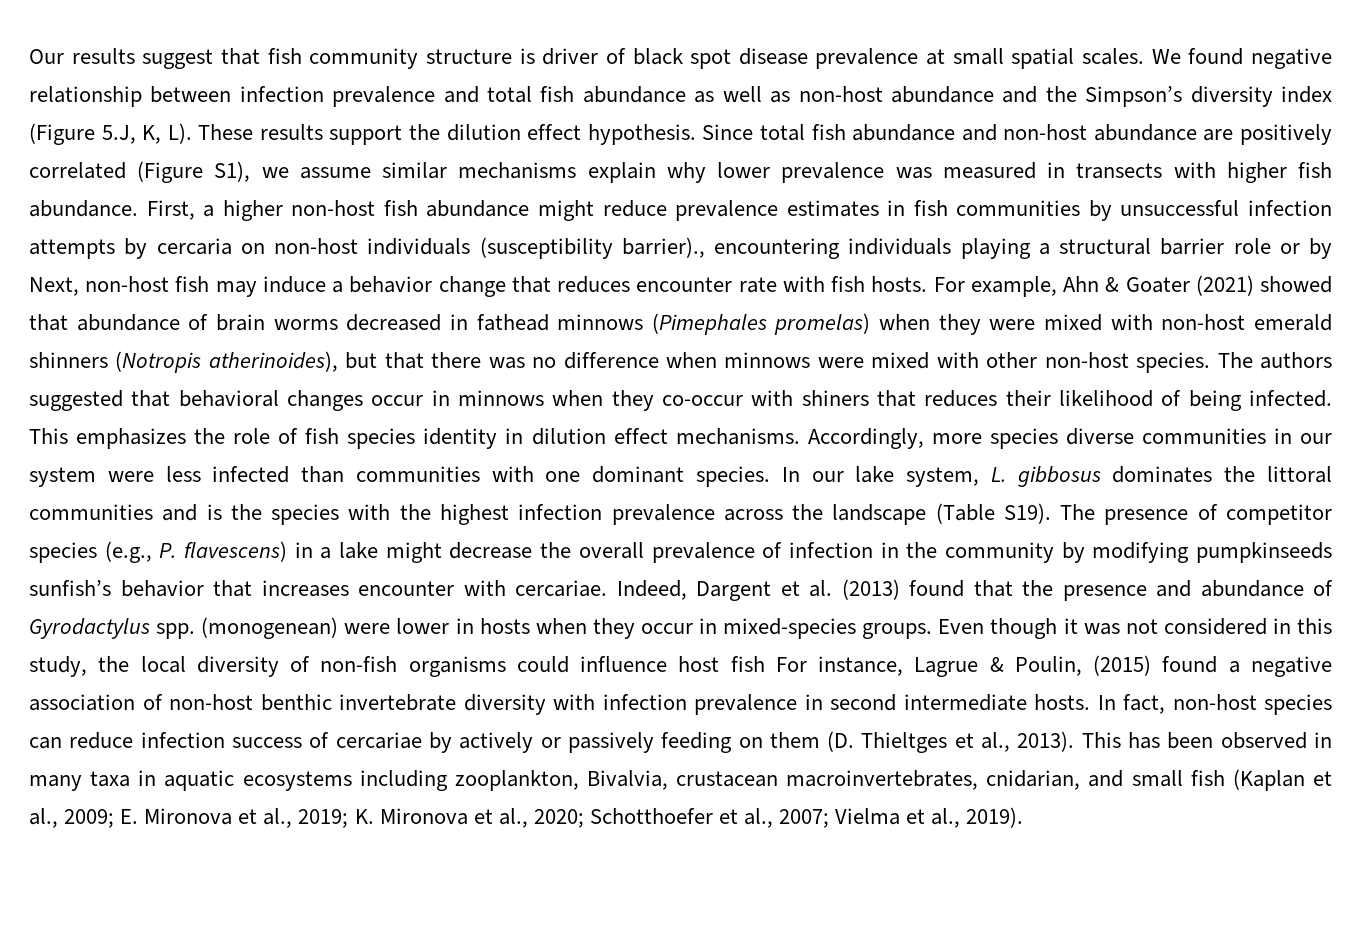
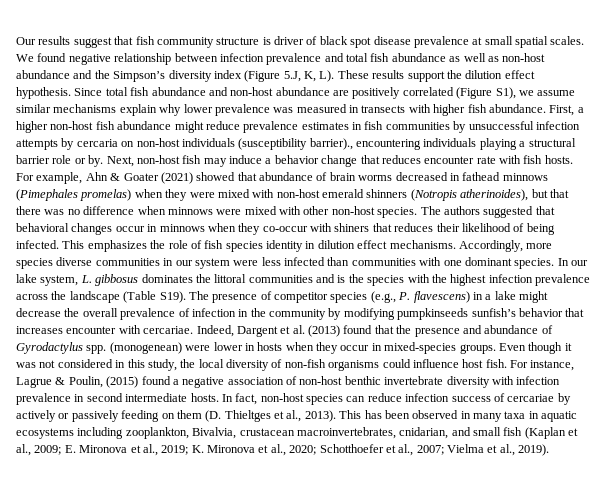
[1309,238,1332,259] by -> [88,155,104,167] by.
[730,656,765,672] fish -> [485,359,507,368] fish.

